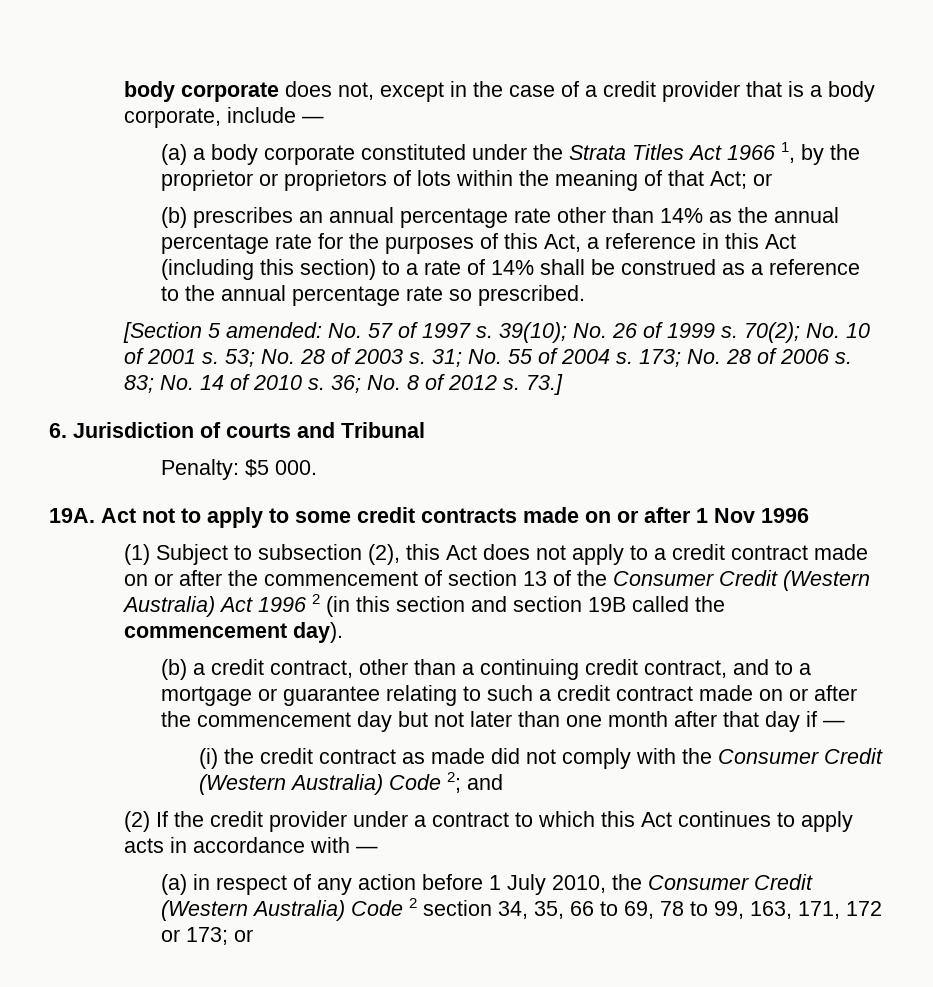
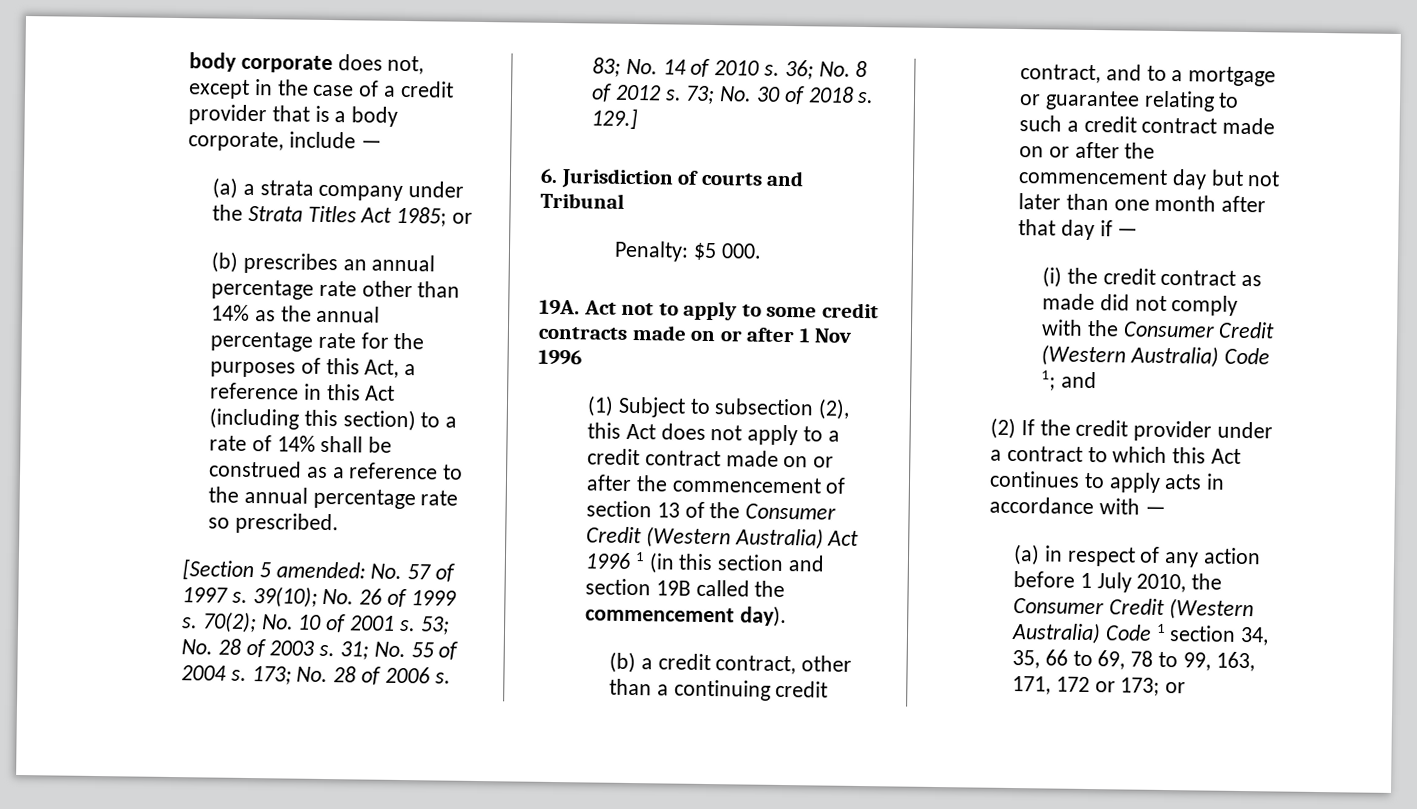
[211,144,467,165] body corporate constituted -> [259,180,404,201] strata company
[727,142,861,165] [161,170,748,191] 1966 1, by the proprietor or proprietors of lots within the meaning of that Act; -> [396,206,448,227] 1985;
[525,374,563,395] 73.] -> [685,85,875,105] [590,108,638,130] 73; No. 30 of 2018 s. 129.]
[311,594,320,604] 2 -> [634,552,645,562] 1
[446,772,461,793] 2; -> [1040,370,1056,391] 1;
[409,898,418,908] 2 -> [1156,623,1166,633] 1

